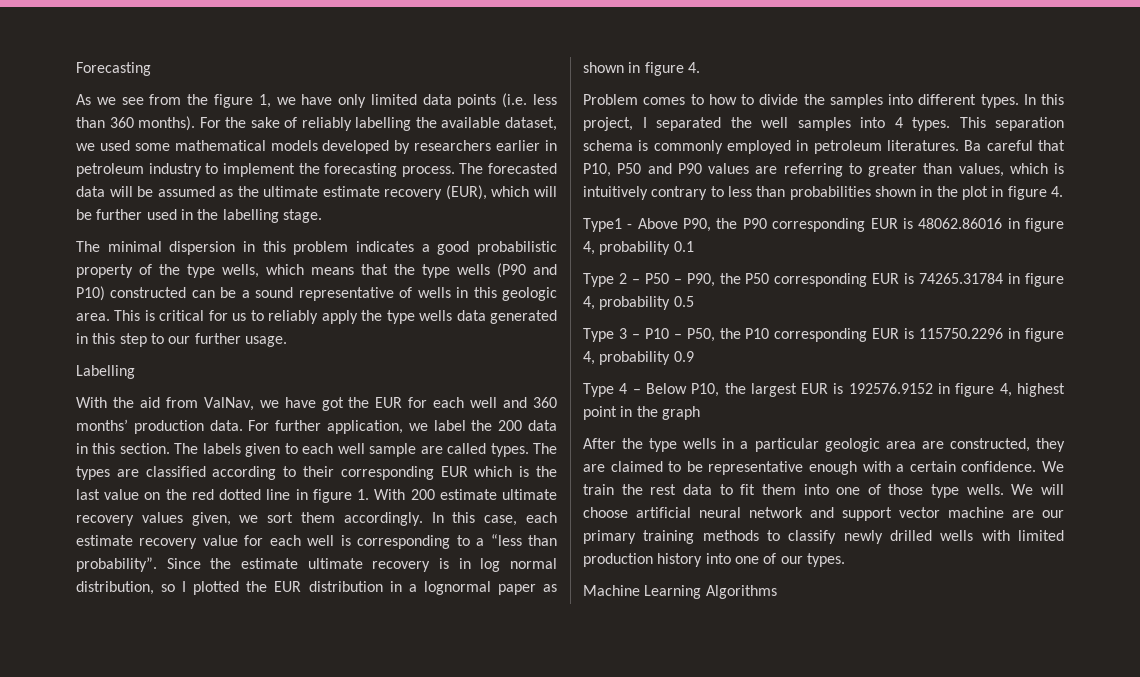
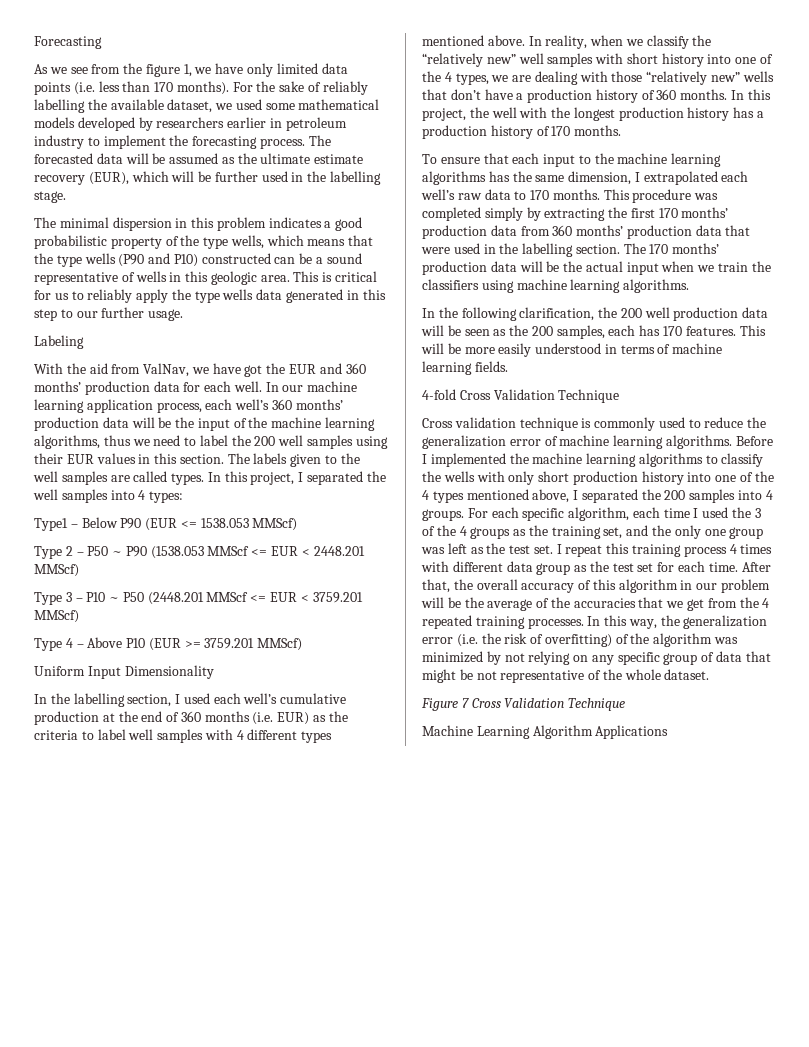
[109,117,134,128] 360 -> [154,82,174,92] 170
[76,365,135,379] Labelling -> [34,335,84,349] Labeling
[408,397,498,408] for each well -> (317, 369) none
[209,420,558,434] data. For further application, we label the 200 data -> [153,381,358,392] [34,399,343,413] [34,417,376,431] [34,435,388,449] [34,453,136,464] data for each well. In our machine learning application process, each well’s 360 months’ production data will be the input of the machine learning algorithms, thus we need to label the 200 well samples using their EUR values
[302,443,557,457] [76,466,558,480] [76,489,557,503] [76,512,557,526] [76,534,557,549] [76,557,557,572] [76,581,558,595] [583,62,700,76] [583,94,977,108] each well sample are called types. The types are classified according to their corresponding EUR which is the last value on the red dotted line in figure 1. With 200 estimate ultimate recovery values given, we sort them accordingly. In this case, each estimate recovery value for each well is corresponding to a “less than probability”. Since the estimate ultimate recovery is in log normal distribution, so I plotted the EUR distribution in a lognormal paper as shown in figure 4. // Problem comes to how to divide the samples into different -> [340,453,360,464] [33,471,168,485] the well samples are called
[912,117,1064,131] [583,140,1065,154] [583,163,1064,177] [583,186,1063,200] [583,218,1064,232] [583,241,694,255] [583,273,1064,287] [583,296,694,310] [583,328,1064,342] [583,351,694,365] [583,383,1065,397] [583,406,700,420] [583,438,1065,452] [583,461,1064,475] [583,484,1064,498] [583,507,1064,521] [583,530,1064,544] types. This separation schema is commonly employed in petroleum literatures. Ba careful that P10, P50 and P90 values are referring to greater than values, which is intuitively contrary to less than probabilities shown in the plot in figure 4. // Type1 - Above P90, the P90 corresponding EUR is 48062.86016 in figure 4, probability 0.1 // Type 2 – P50 – P90, the P50 corresponding EUR is 74265.31784 in figure 4, probability 0.5 // Type 3 – P10 – P50, the P10 corresponding EUR is 115750.2296 in figure 4, probability 0.9 // Type 4 – Below P10, the largest EUR is 192576.9152 in figure 4, highest point in the graph // After the type wells in a particular geologic area are constructed, they are claimed to be representative enough with a certain confidence. We train the rest data to fit them into one of those type wells. We will choose artificial neural network and support vector machine are our primary training methods to classify newly drilled wells with limited -> [149,491,184,503] [34,517,298,531] [34,546,365,559] [34,564,79,577] [34,592,363,605] [34,610,79,623] [34,637,303,651] [34,665,214,679] [34,693,347,707] [34,711,348,725] [34,729,333,743] [422,35,712,49] [422,53,774,67] [422,71,774,85] [422,89,771,103] [422,107,765,121] [422,125,622,139] [422,153,722,167] [422,171,749,185] [421,189,719,203] [422,207,729,221] [422,225,751,239] [421,243,720,257] [422,261,771,275] [422,279,690,293] [422,307,769,321] [421,325,766,339] [421,343,723,357] [422,361,508,375] [422,389,620,403] [422,417,767,431] [422,435,773,449] [422,453,764,467] [422,471,570,485] types: // Type1 – Below P90 (EUR <= 1538.053 MMScf) // Type 2 – P50 ~ P90 (1538.053 MMScf <= EUR < 2448.201 MMScf) // Type 3 – P10 ~ P50 (2448.201 MMScf <= EUR < 3759.201 MMScf) // Type 4 – Above P10 (EUR >= 3759.201 MMScf) // Uniform Input Dimensionality // In the labelling section, I used each well’s cumulative production at the end of 360 months (i.e. EUR) as the criteria to label well samples with 4 different types mentioned above. In reality, when we classify the “relatively new” well samples with short history into one of the 4 types, we are dealing with those “relatively new” wells that don’t have a production history of 360 months. In this project, the well with the longest production history has a production history of 170 months. // To ensure that each input to the machine learning algorithms has the same dimension, I extrapolated each well’s raw data to 170 months. This procedure was completed simply by extracting the first 170 months’ production data from 360 months’ production data that were used in the labelling section. The 170 months’ production data will be the actual input when we train the classifiers using machine learning algorithms. // In the following clarification, the 200 well production data will be seen as the 200 samples, each has 170 features. This will be more easily understood in terms of machine learning fields. // 4-fold Cross Validation Technique // Cross validation technique is commonly used to reduce the generalization error of machine learning algorithms. Before I implemented the machine learning algorithms to classify the wells with only short
[780,553,845,567] our types. -> [754,471,774,482] [422,489,773,503] [422,507,761,521] [422,525,764,539] [421,543,773,557] [421,561,771,575] [422,579,771,593] [421,597,770,611] [422,615,768,629] [422,633,739,647] [422,651,771,665] [422,669,710,683] [421,698,626,711] the 4 types mentioned above, I separated the 200 samples into 4 groups. For each specific algorithm, each time I used the 3 of the 4 groups as the training set, and the only one group was left as the test set. I repeat this training process 4 times with different data group as the test set for each time. After that, the overall accuracy of this algorithm in our problem will be the average of the accuracies that we get from the 4 repeated training processes. In this way, the generalization error (i.e. the risk of overfitting) of the algorithm was minimized by not relying on any specific group of data that might be not representative of the whole dataset. // Figure 7 Cross Validation Technique
[705,585,777,599] Algorithms -> [532,725,669,739] Algorithm Applications

